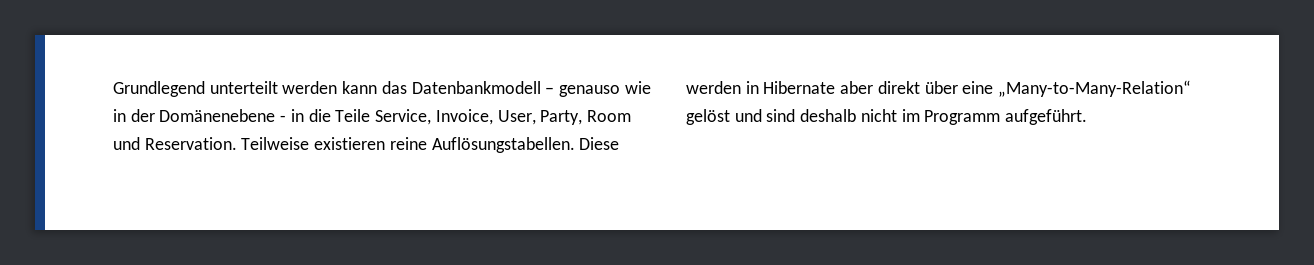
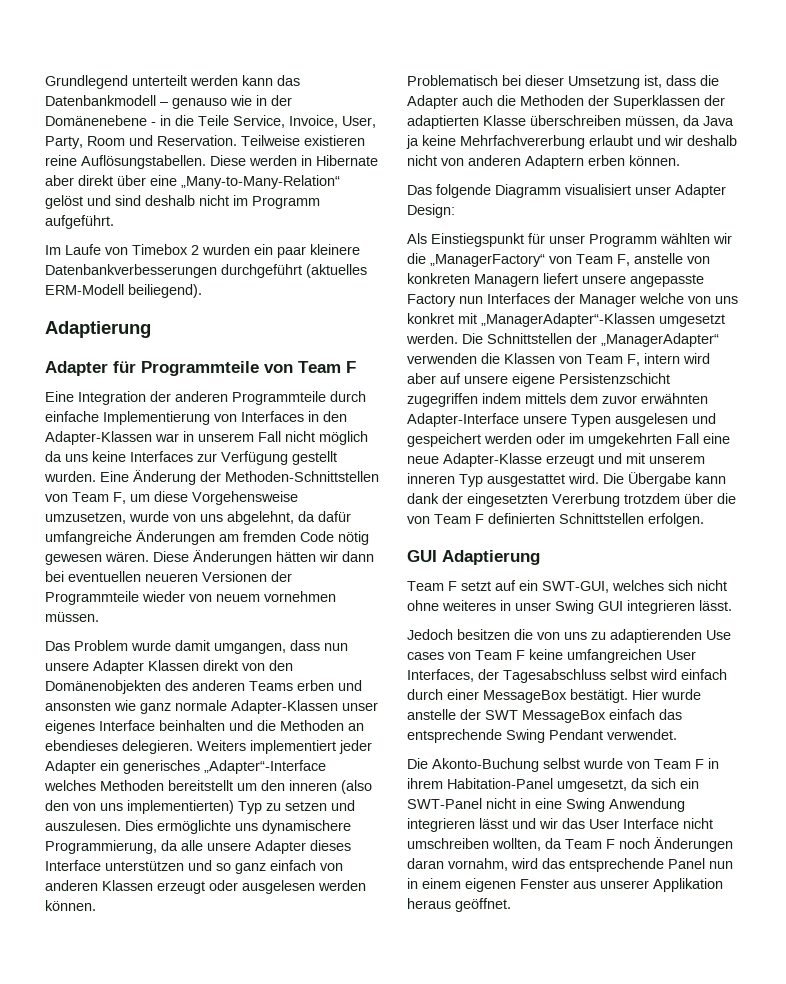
(1088, 117) none -> [45,244,360,258] [45,264,367,278] [45,284,202,298] [45,321,151,338] [45,361,356,376] [45,391,366,405] [45,411,347,425] [45,431,368,445] [45,451,337,465] [44,470,379,485] [45,491,298,505] [45,511,351,525] [45,530,369,545] [45,550,374,565] [45,571,292,582] [45,591,336,605] [45,612,99,622] [45,640,348,654] [45,660,293,674] [45,680,362,694] [45,700,378,714] [45,720,364,734] [45,740,372,754] [45,760,326,774] [44,780,372,794] [45,800,355,814] [45,820,351,834] [45,840,351,854] [45,860,343,874] [45,880,366,894] [45,900,96,911] [407,75,719,89] [407,95,725,109] [407,115,734,129] [406,135,737,149] [407,155,680,169] [407,184,726,198] [407,204,455,218] [407,233,732,247] [407,253,710,267] [407,273,704,287] [407,293,738,307] [407,313,725,327] [406,333,719,347] [407,353,710,366] [407,373,670,387] [407,393,708,407] [407,413,716,427] [407,433,730,447] [407,453,705,467] [407,472,726,487] [407,493,736,507] [407,513,704,527] [407,550,540,565] [407,580,727,593] [407,600,732,614] [407,629,731,643] [407,649,696,663] [407,669,727,683] [407,689,701,703] [407,709,682,723] [407,729,677,743] [407,758,719,772] [407,778,699,792] [407,798,685,812] [407,818,713,832] [407,837,733,852] [407,858,733,872] [407,878,723,892] [407,898,511,912] // Im Laufe von Timebox 2 wurden ein paar kleinere Datenbankverbesserungen durchgeführt (aktuelles ERM-Modell beiliegend). // Adaptierung // Adapter für Programmteile von Team F // Eine Integration der anderen Programmteile durch einfache Implementierung von Interfaces in den Adapter-Klassen war in unserem Fall nicht möglich da uns keine Interfaces zur Verfügung gestellt wurden. Eine Änderung der Methoden-Schnittstellen von Team F, um diese Vorgehensweise umzusetzen, wurde von uns abgelehnt, da dafür umfangreiche Änderungen am fremden Code nötig gewesen wären. Diese Änderungen hätten wir dann bei eventuellen neueren Versionen der Programmteile wieder von neuem vornehmen müssen. // Das Problem wurde damit umgangen, dass nun unsere Adapter Klassen direkt von den Domänenobjekten des anderen Teams erben und ansonsten wie ganz normale Adapter-Klassen unser eigenes Interface beinhalten und die Methoden an ebendieses delegieren. Weiters implementiert jeder Adapter ein generisches „Adapter“-Interface welches Methoden bereitstellt um den inneren (also den von uns implementierten) Typ zu setzen und auszulesen. Dies ermöglichte uns dynamischere Programmierung, da alle unsere Adapter dieses Interface unterstützen und so ganz einfach von anderen Klassen erzeugt oder ausgelesen werden können. // Problematisch bei dieser Umsetzung ist, dass die Adapter auch die Methoden der Superklassen der adaptierten Klasse überschreiben müssen, da Java ja keine Mehrfachvererbung erlaubt und wir deshalb nicht von anderen Adaptern erben können. // Das folgende Diagramm visualisiert unser Adapter Design: // Als Einstiegspunkt für unser Programm wählten wir die „ManagerFactory“ von Team F, anstelle von konkreten Managern liefert unsere angepasste Factory nun Interfaces der Manager welche von uns konkret mit „ManagerAdapter“-Klassen umgesetzt werden. Die Schnittstellen der „ManagerAdapter“ verwenden die Klassen von Team F, intern wird aber auf unsere eigene Persistenzschicht zugegriffen indem mittels dem zuvor erwähnten Adapter-Interface unsere Typen ausgelesen und gespeichert werden oder im umgekehrten Fall eine neue Adapter-Klasse erzeugt und mit unserem inneren Typ ausgestattet wird. Die Übergabe kann dank der eingesetzten Vererbung trotzdem über die von Team F definierten Schnittstellen erfolgen. // GUI Adaptierung // Team F setzt auf ein SWT-GUI, welches sich nicht ohne weiteres in unser Swing GUI integrieren lässt. // Jedoch besitzen die von uns zu adaptierenden Use cases von Team F keine umfangreichen User Interfaces, der Tagesabschluss selbst wird einfach durch einer MessageBox bestätigt. Hier wurde anstelle der SWT MessageBox einfach das entsprechende Swing Pendant verwendet. // Die Akonto-Buchung selbst wurde von Team F in ihrem Habitation-Panel umgesetzt, da sich ein SWT-Panel nicht in eine Swing Anwendung integrieren lässt und wir das User Interface nicht umschreiben wollten, da Team F noch Änderungen daran vornahm, wird das entsprechende Panel nun in einem eigenen Fenster aus unserer Applikation heraus geöffnet.

